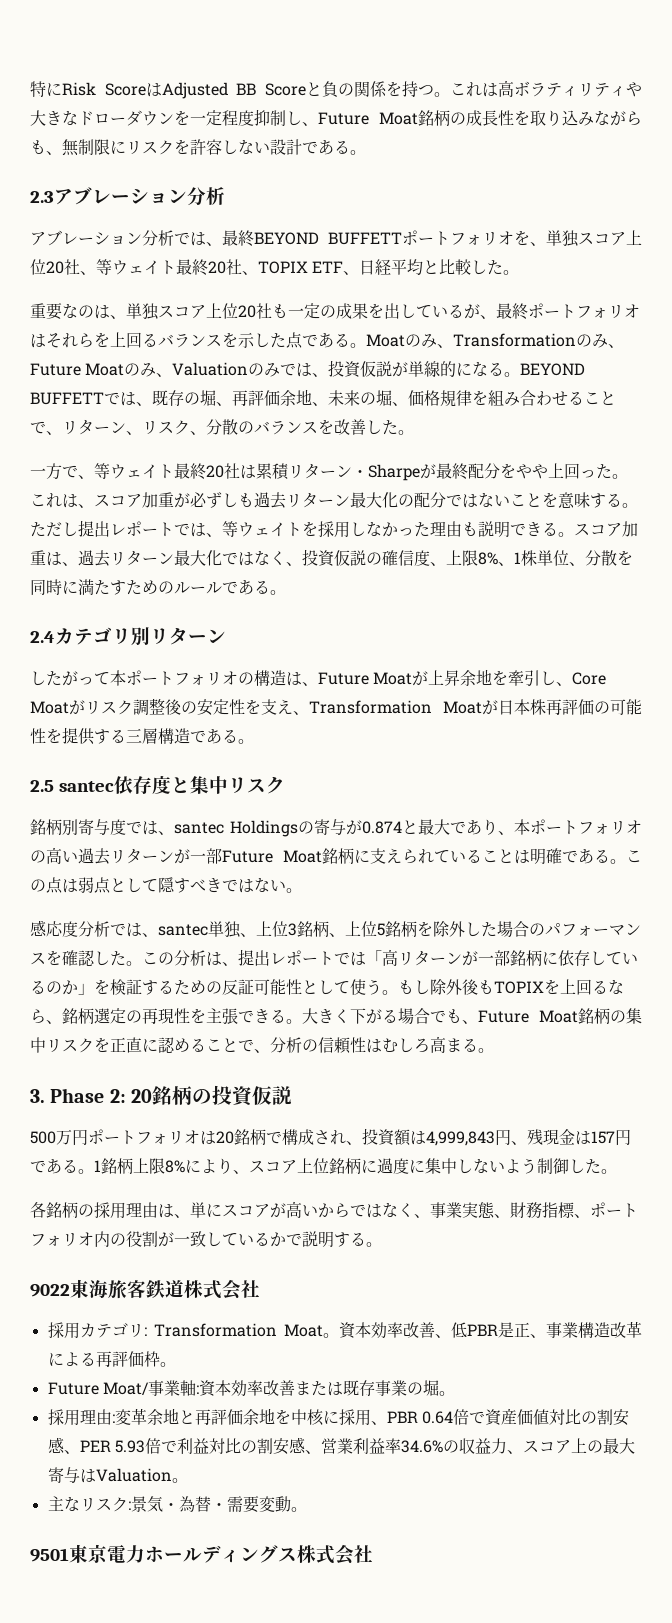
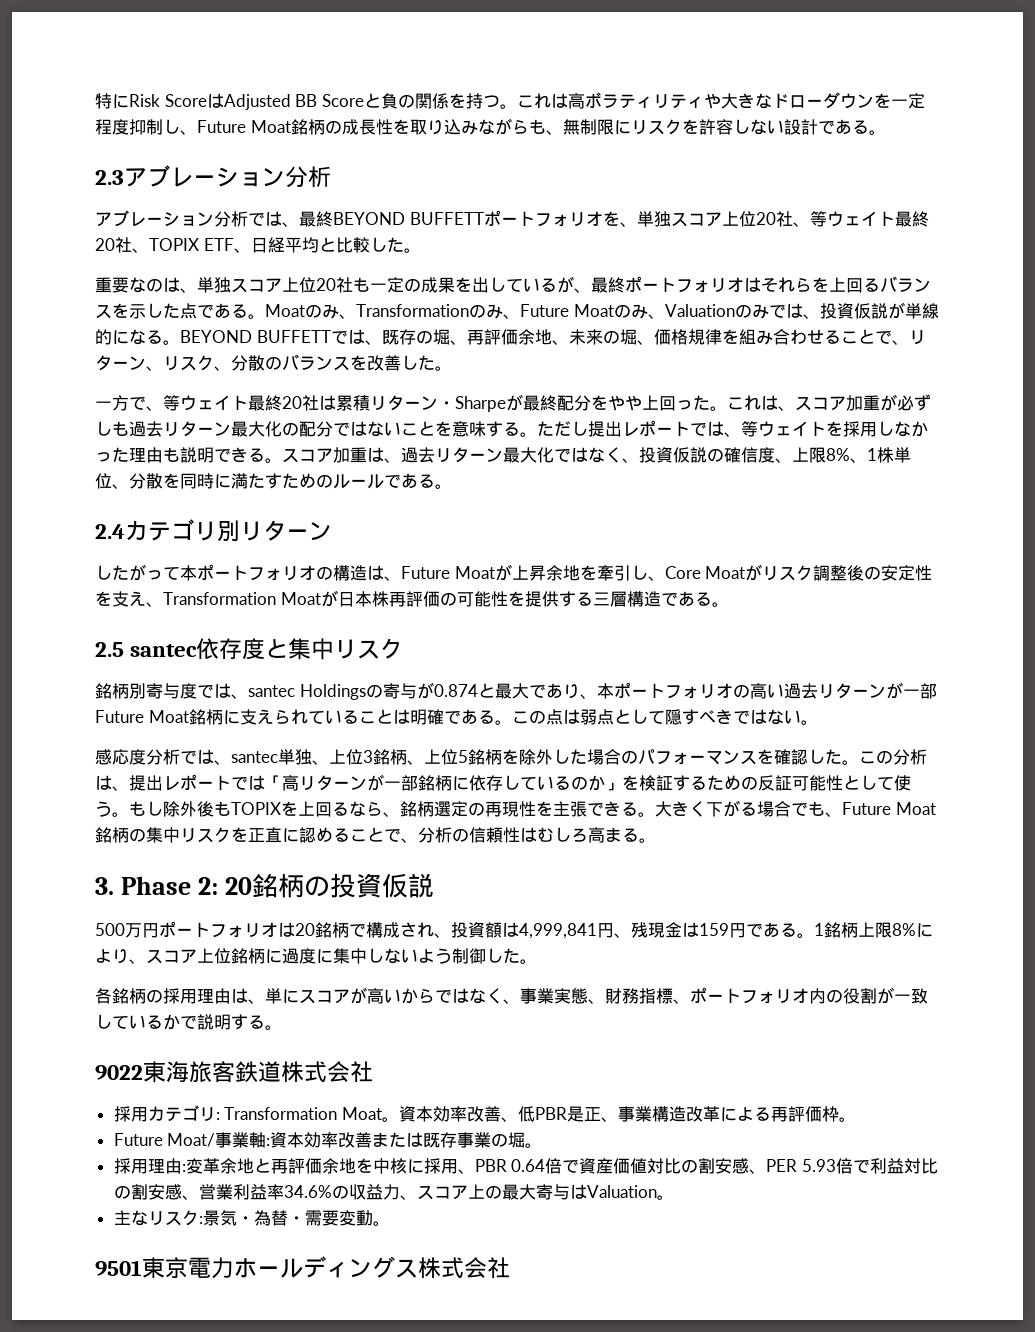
[426,1131,495,1146] 4,999,843 -> [519,923,597,939] 4,999,841
[591,1131,615,1144] 157 -> [699,923,729,936] 159

